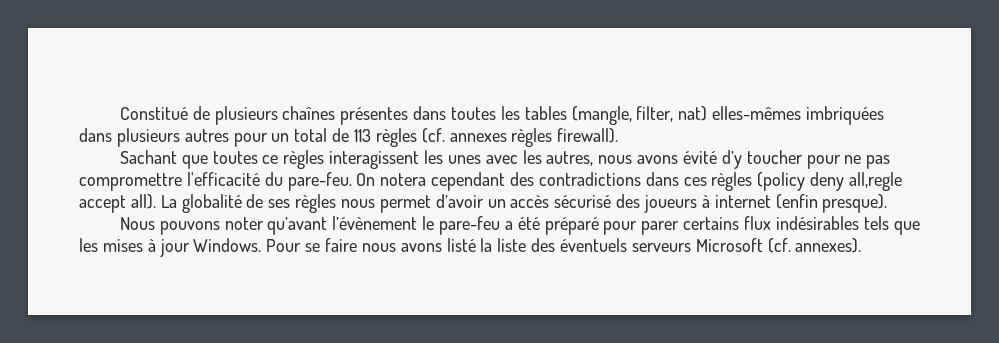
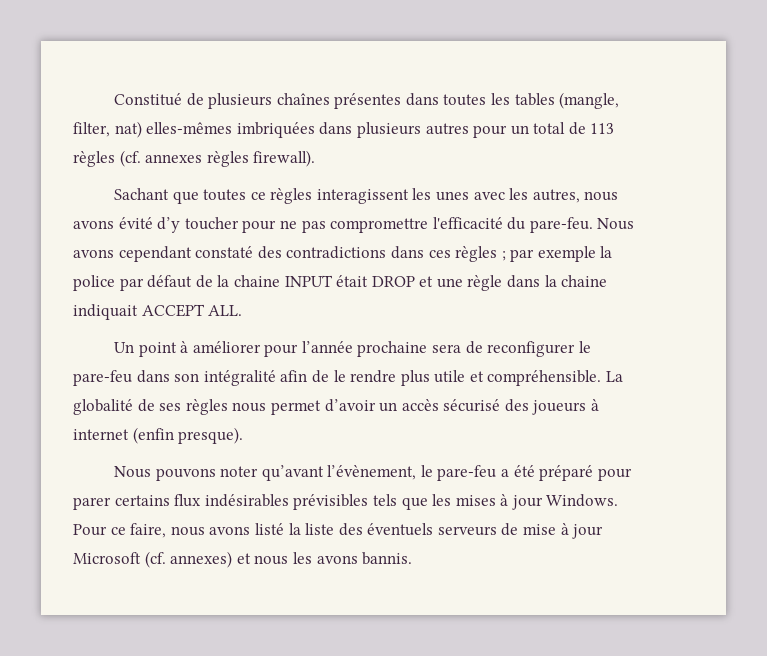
[356,172,506,191] On notera cependant -> [597,218,635,230] [73,246,254,262] Nous avons cependant constaté
[757,172,903,191] [79,194,156,213] (policy deny all,regle accept all). -> [501,246,613,262] [73,275,608,291] [73,304,243,320] [113,341,591,357] [73,370,602,386] ; par exemple la police par défaut de la chaine INPUT était DROP et une règle dans la chaine indiquait ACCEPT ALL. // Un point à améliorer pour l’année prochaine sera de reconfigurer le pare-feu dans son intégralité afin de le rendre plus utile et compréhensible.
[332,216,418,230] l’évènement -> [327,465,417,480] l’évènement,
(859, 223) none -> [293,494,369,510] prévisibles
[305,238,358,252] se faire -> [110,523,167,538] ce faire,
[695,238,862,253] Microsoft (cf. annexes). -> [501,523,604,539] [73,551,413,568] de mise à jour Microsoft (cf. annexes) et nous les avons bannis.

